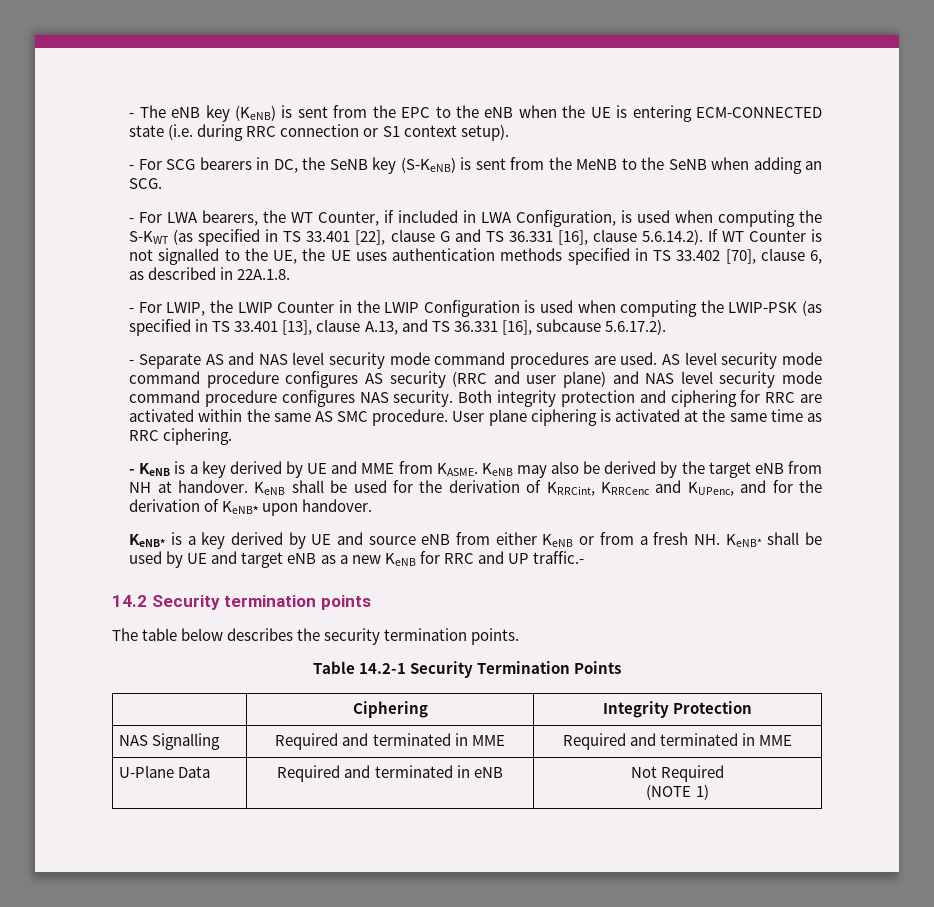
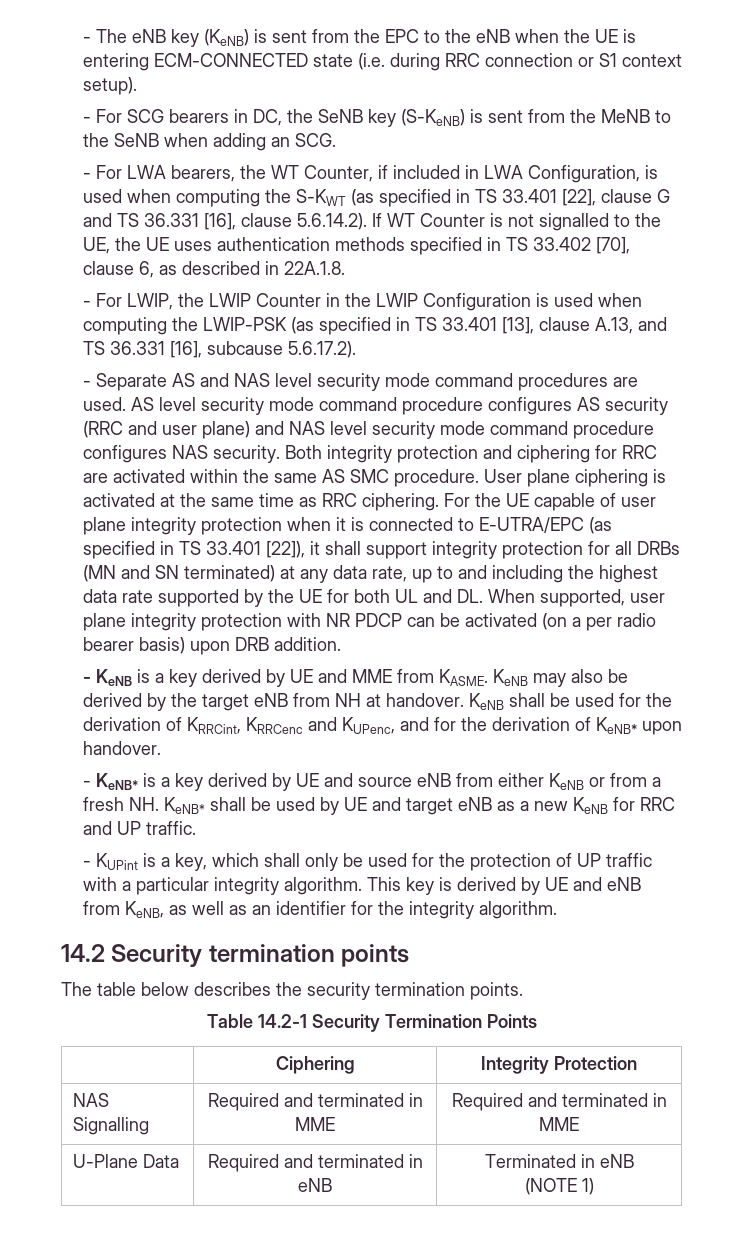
(233, 436) none -> [443,493,656,511] [82,517,612,535] [82,541,680,559] [82,565,658,583] [82,589,665,607] [82,613,656,631] [82,637,341,655] For the UE capable of user plane integrity protection when it is connected to E-UTRA/EPC (as specified in TS 33.401 [22]), it shall support integrity protection for all DRBs (MN and SN terminated) at any data rate, up to and including the highest data rate supported by the UE for both UL and DL. When supported, user plane integrity protection with NR PDCP can be activated (on a per radio bearer basis) upon DRB addition.
(373, 505) none -> [82,781,91,787] -
[532,551,584,564] traffic.- -> [145,821,196,835] [82,853,652,871] [82,877,641,895] [82,901,557,919] traffic. // - KUPint is a key, which shall only be used for the protection of UP traffic with a particular integrity algorithm. This key is derived by UE and eNB from KeNB, as well as an identifier for the integrity algorithm.
[630,765,725,782] Not Required -> [484,1154,634,1168] Terminated in eNB

